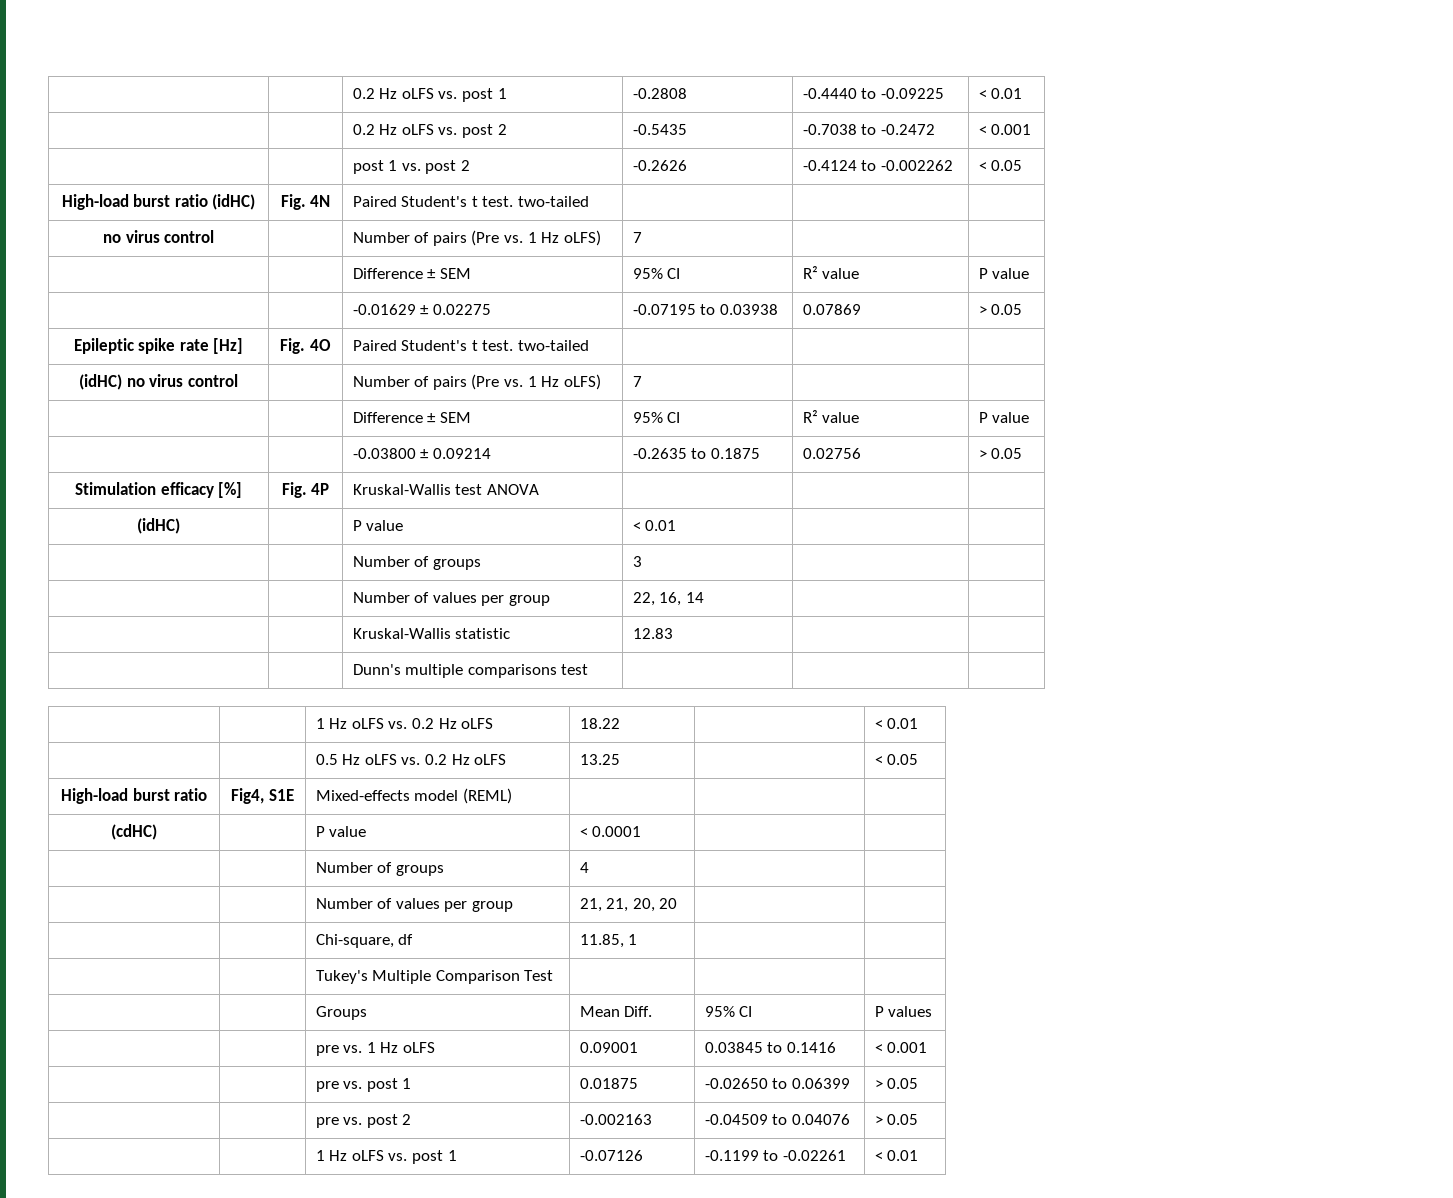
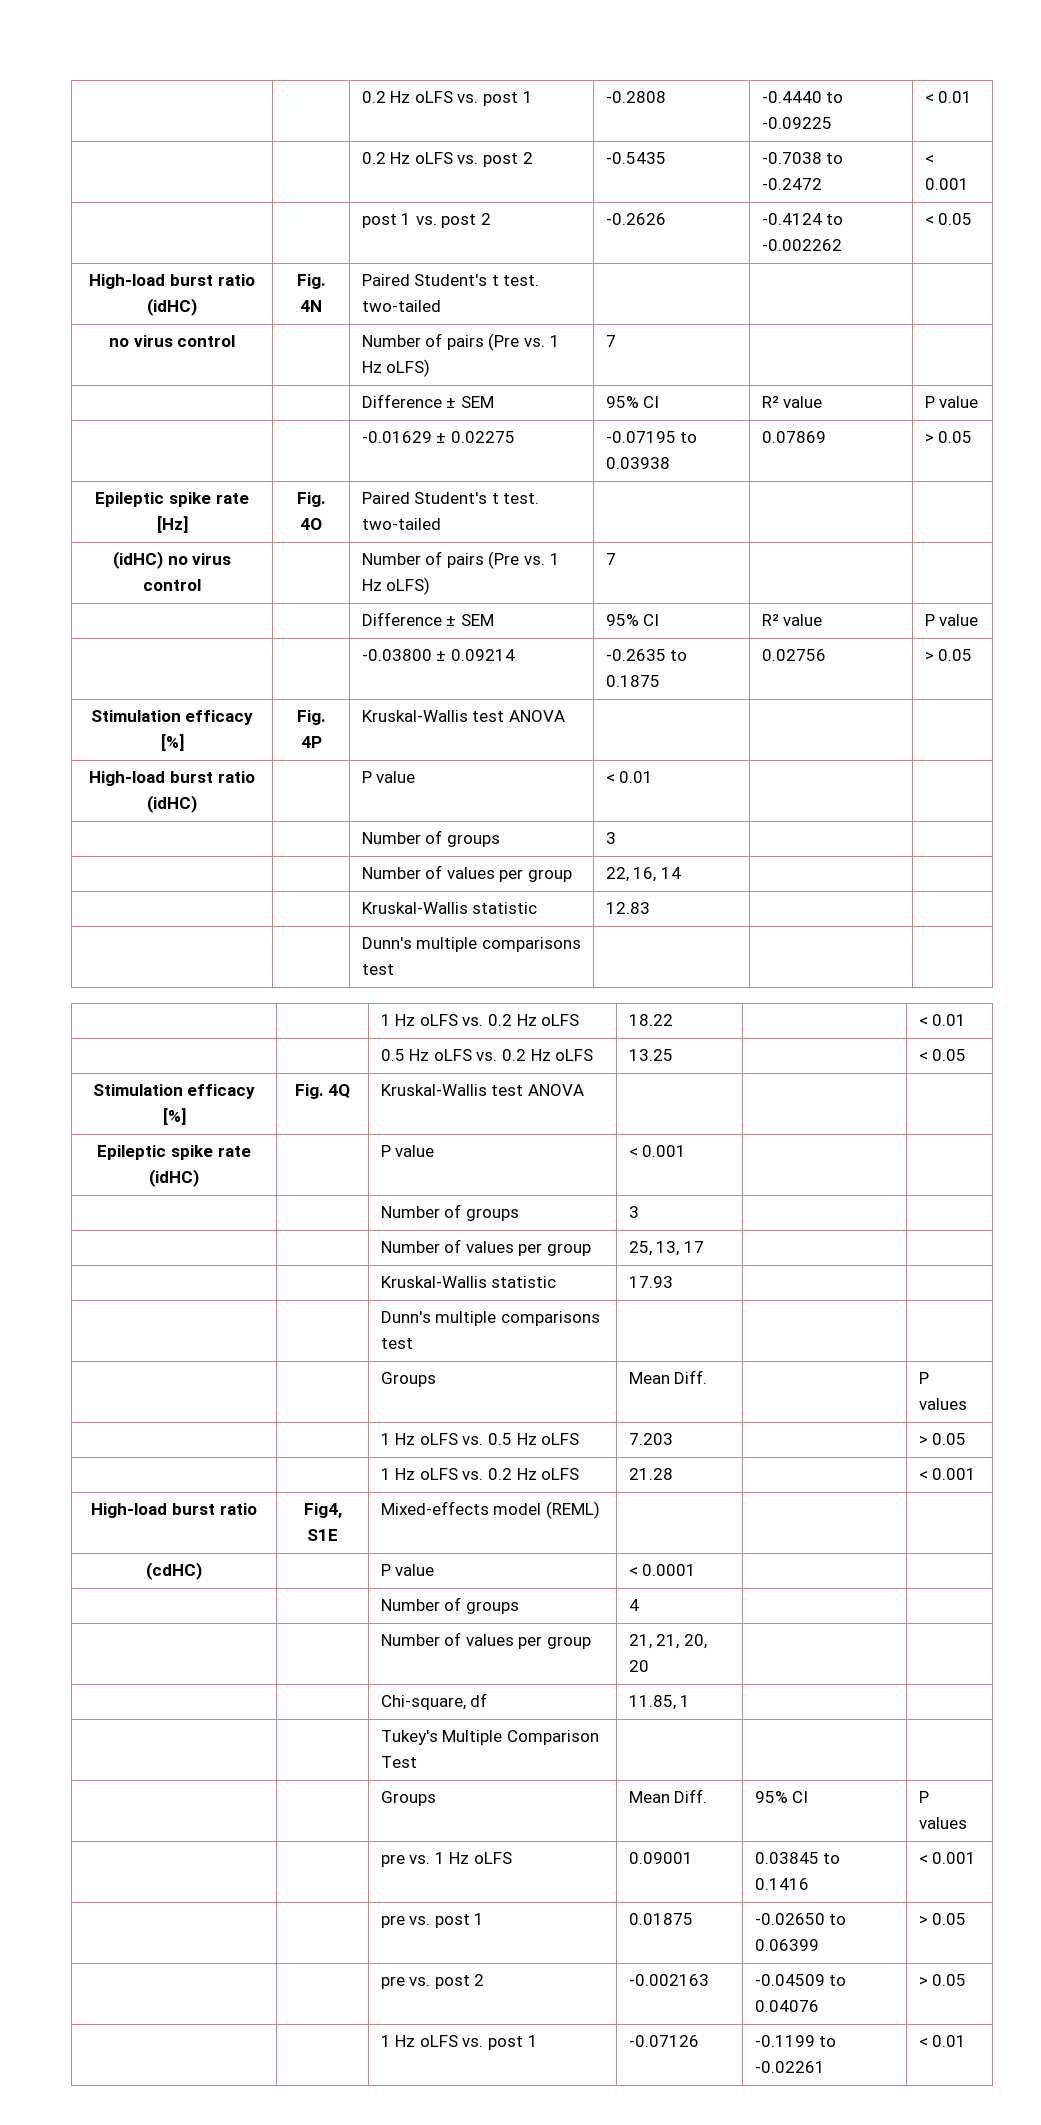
(539, 489) none -> [89,771,255,786] High-load burst ratio
(919, 759) none -> [92,1084,256,1099] [162,1108,186,1125] [294,1084,351,1099] [380,1084,584,1096] [97,1145,251,1160] [149,1169,199,1187] [380,1145,435,1157] [628,1145,687,1157] [380,1204,519,1221] [628,1206,639,1218] [380,1239,591,1256] [628,1241,704,1256] [380,1276,557,1288] [628,1276,673,1288] [380,1311,600,1326] [380,1338,413,1349] [380,1372,436,1387] [628,1370,708,1384] [918,1372,929,1384] [918,1398,967,1410] [380,1433,580,1445] [628,1433,673,1445] [918,1433,967,1445] [380,1468,580,1480] [628,1468,673,1480] [918,1468,977,1480] // Stimulation efficacy [%] | Fig. 4Q | Kruskal-Wallis test ANOVA | | | // Epileptic spike rate (idHC) | | P value | < 0.001 | | // | | Number of groups | 3 | | // | | Number of values per group | 25, 13, 17 | | // | | Kruskal-Wallis statistic | 17.93 | | // | | Dunn's multiple comparisons test | | | // | | Groups | Mean Diff. | | P values // | | 1 Hz oLFS vs. 0.5 Hz oLFS | 7.203 | | > 0.05 // | | 1 Hz oLFS vs. 0.2 Hz oLFS | 21.28 | | < 0.001

